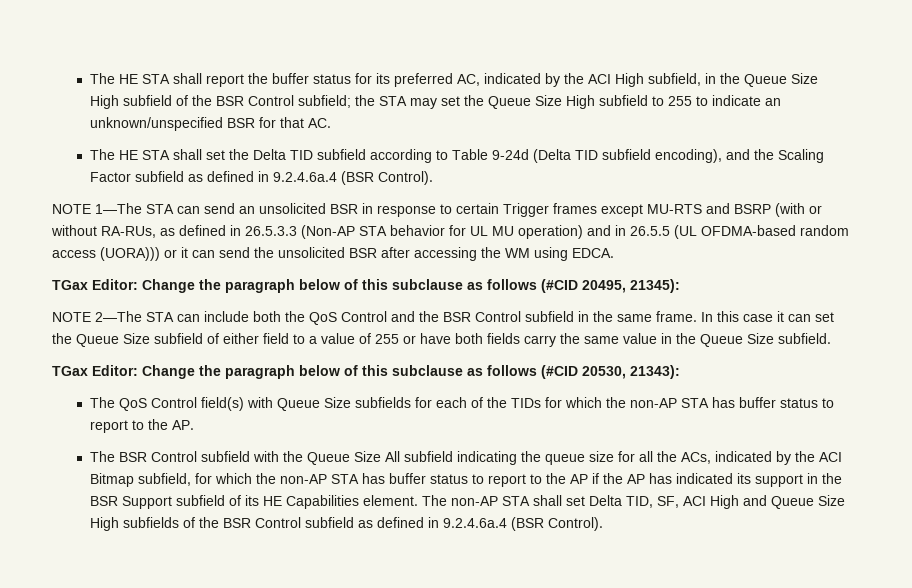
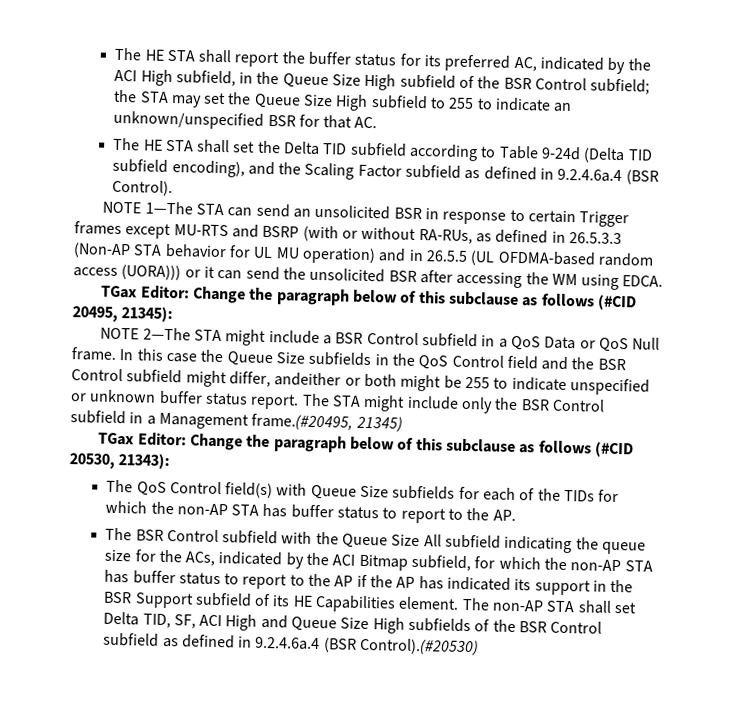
[177,311,281,322] can include both -> [225,329,661,353] [71,347,389,367] might include a BSR Control subfield in a QoS Data or QoS Null frame. In this case the Queue Size subfields in
(387, 316) none -> [506,355,538,370] field
[578,311,834,322] [52,333,831,347] in the same frame. In this case it can set the Queue Size subfield of either field to a value of 255 or have both fields carry the same value in the Queue Size subfield. -> [185,370,650,396] [70,389,605,414] [70,410,403,432] might differ, andeither or both might be 255 to indicate unspecified or unknown buffer status report. The STA might include only the BSR Control subfield in a Management frame.(#20495, 21345)
[638,451,653,462] all -> (156, 555) none
[547,517,603,531] Control). -> [359,637,480,656] Control).(#20530)

